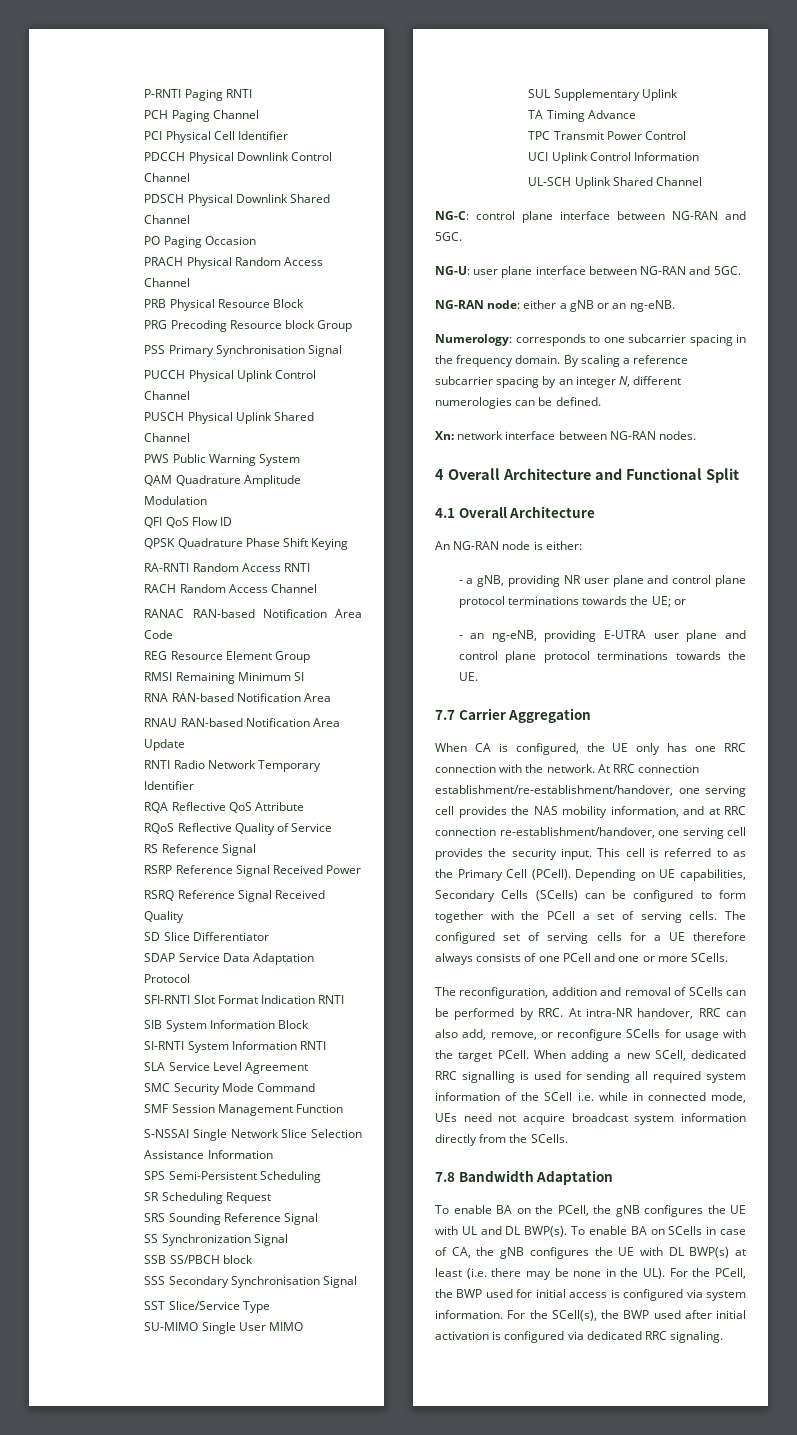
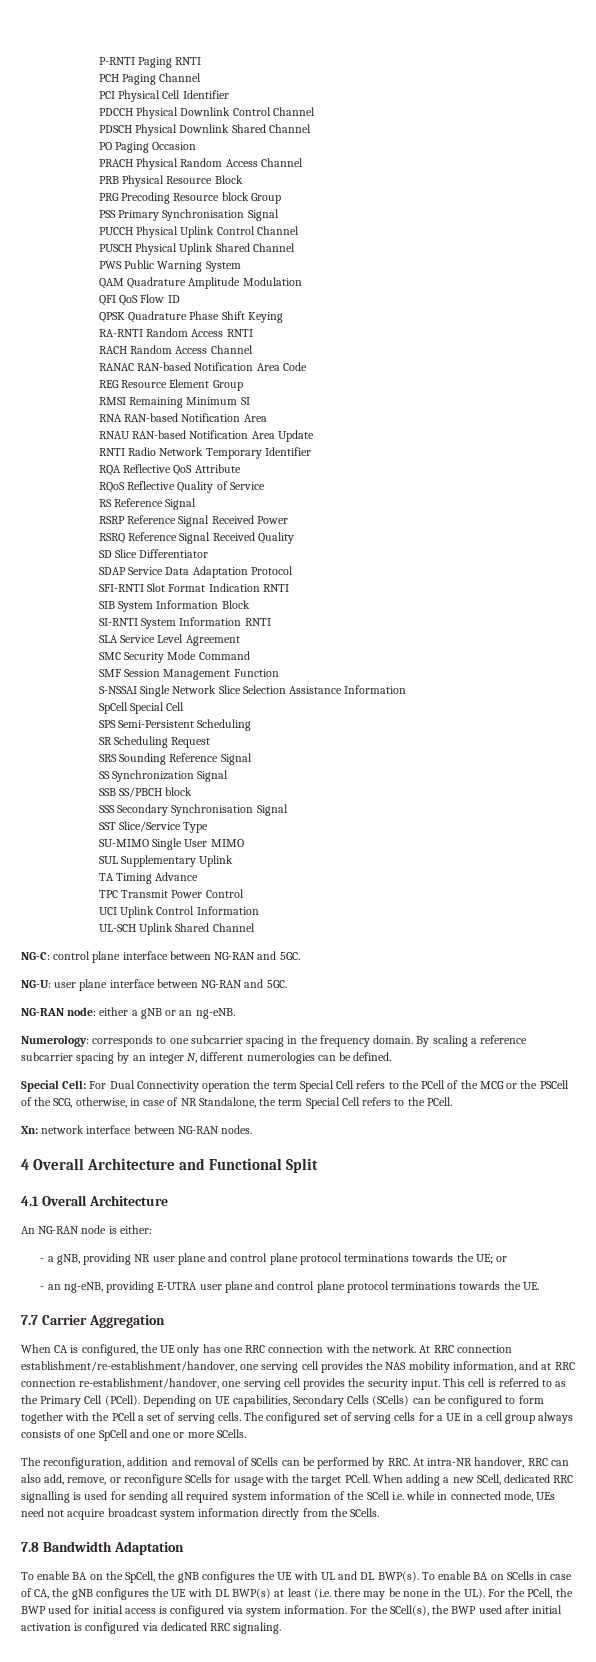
(273, 1154) none -> [98,702,185,714] // SpCell Special Cell
(601, 401) none -> [21,1080,569,1092] [21,1097,452,1109] // Special Cell: For Dual Connectivity operation the term Special Cell refers to the PCell of the MCG or the PSCell of the SCG, otherwise, in case of NR Standalone, the term Special Cell refers to the PCell.
[693,932,746,941] therefore -> [463,1412,536,1424] in a cell group
[562,953,591,962] PCell -> [98,1429,128,1441] SpCell
[557,1205,589,1216] PCell, -> [125,1571,156,1583] SpCell,

